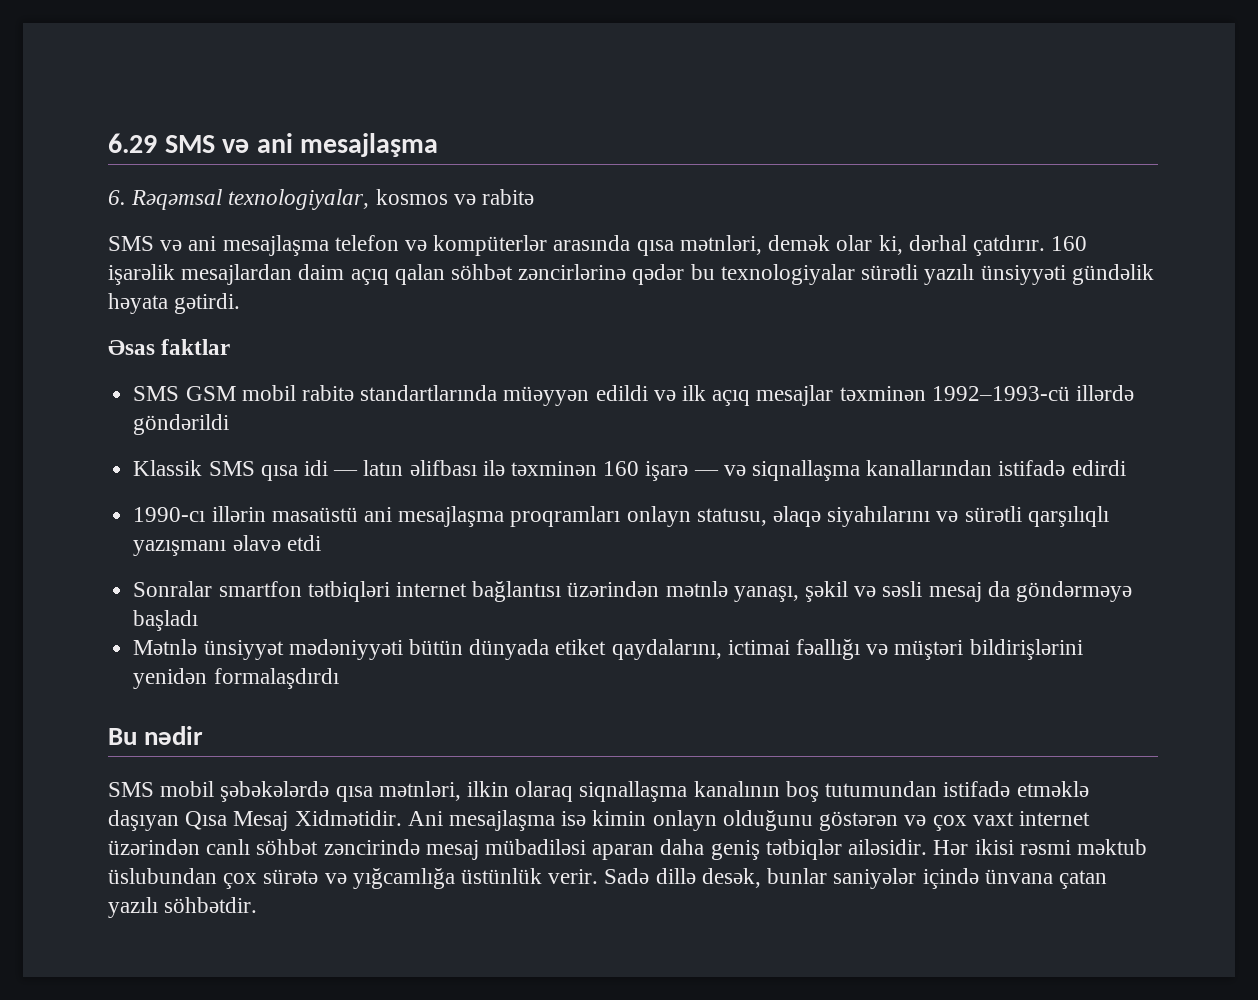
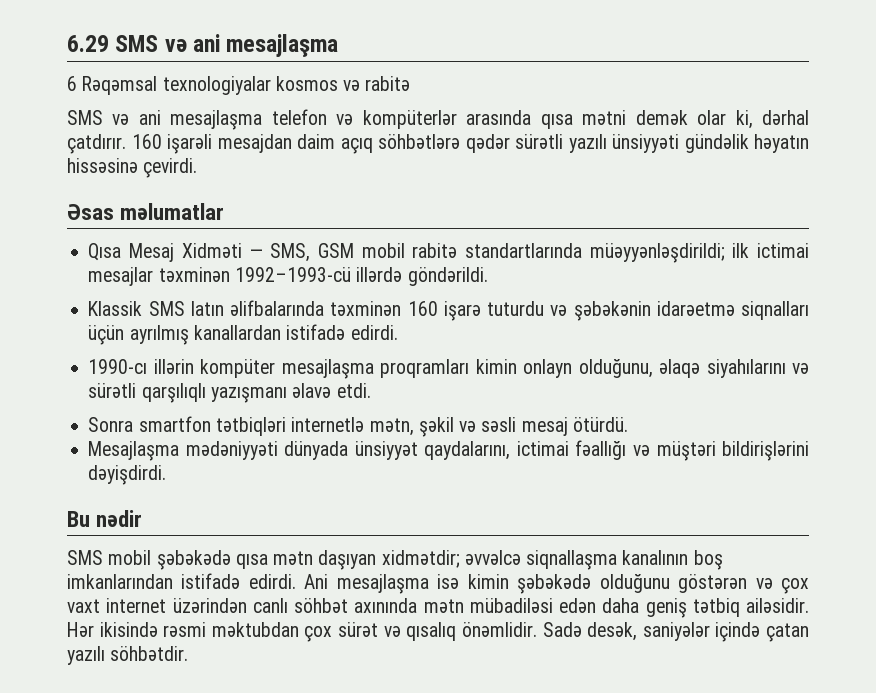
[108,189,370,210] 6. Rəqəmsal texnologiyalar, -> [67,76,271,95] 6 Rəqəmsal texnologiyalar
[679,235,762,255] mətnləri, -> [582,110,627,125] mətni
[108,264,1154,285] [108,293,241,314] [108,339,231,355] [133,385,751,406] işarəlik mesajlardan daim açıq qalan söhbət zəncirlərinə qədər bu texnologiyalar sürətli yazılı ünsiyyəti gündəlik həyata gətirdi. // Əsas faktlar // SMS GSM mobil rabitə standartlarında müəyyən edildi və ilk açıq -> [167,134,809,154] [67,158,198,178] [67,203,225,220] [88,243,809,263] işarəli mesajdan daim açıq söhbətlərə qədər sürətli yazılı ünsiyyəti gündəlik həyatın hissəsinə çevirdi. // Əsas məlumatlar // Qısa Mesaj Xidməti — SMS, GSM mobil rabitə standartlarında müəyyənləşdirildi; ilk ictimai
[133,414,230,435] göndərildi -> [407,267,488,286] göndərildi.
[260,460,1126,481] [133,506,767,527] qısa idi — latın əlifbası ilə təxminən 160 işarə — və siqnallaşma kanallarından istifadə edirdi // 1990-cı illərin masaüstü ani mesajlaşma proqramları onlayn statusu, -> [190,300,810,321] [88,324,398,345] [88,359,653,379] latın əlifbalarında təxminən 160 işarə tuturdu və şəbəkənin idarəetmə siqnalları üçün ayrılmış kanallardan istifadə edirdi. // 1990-cı illərin kompüter mesajlaşma proqramları kimin onlayn olduğunu,
[286,535,321,551] [133,581,1133,602] [133,610,199,631] [133,639,607,660] etdi // Sonralar smartfon tətbiqləri internet bağlantısı üzərindən mətnlə yanaşı, şəkil və səsli mesaj da göndərməyə başladı // Mətnlə ünsiyyət mədəniyyəti bütün dünyada etiket -> [336,383,371,398] [88,416,628,437] [88,441,418,461] etdi. // Sonra smartfon tətbiqləri internetlə mətn, şəkil və səsli mesaj ötürdü. // Mesajlaşma mədəniyyəti dünyada ünsiyyət
[133,668,339,689] yenidən formalaşdırdı -> [88,465,167,485] dəyişdirdi.
[220,781,1089,802] [108,810,402,831] şəbəkələrdə qısa mətnləri, ilkin olaraq siqnallaşma kanalının boş tutumundan istifadə etməklə daşıyan Qısa Mesaj Xidmətidir. -> [156,550,723,570] [67,573,296,589] şəbəkədə qısa mətn daşıyan xidmətdir; əvvəlcə siqnallaşma kanalının boş imkanlarından istifadə edirdi.
[652,810,717,831] onlayn -> [517,574,592,594] şəbəkədə
[323,839,655,860] zəncirində mesaj mübadiləsi aparan -> [354,598,596,613] axınında mətn mübadiləsi edən
[765,839,842,860] tətbiqlər -> [692,598,740,617] tətbiq
[974,839,1147,855] [108,868,828,889] ikisi rəsmi məktub üslubundan çox sürətə və yığcamlığa üstünlük verir. Sadə dillə desək, bunlar -> [99,622,638,642] ikisində rəsmi məktubdan çox sürət və qısalıq önəmlidir. Sadə desək,
[984,869,1053,884] ünvana -> (761, 632) none

